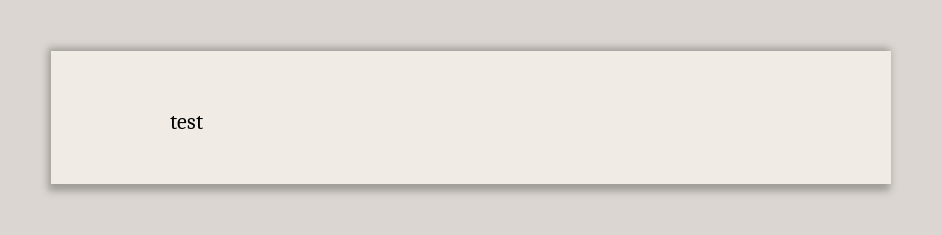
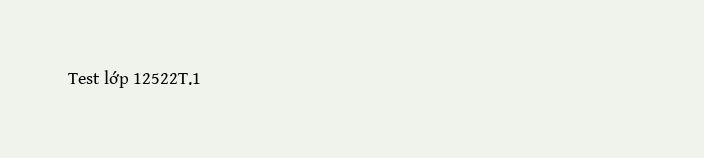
[170,116,204,129] test -> [68,70,202,88] Test lớp 12522T.1

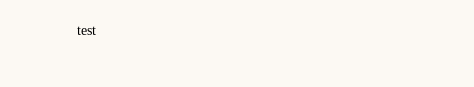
[68,70,202,88] Test lớp 12522T.1 -> [77,26,96,35] test

